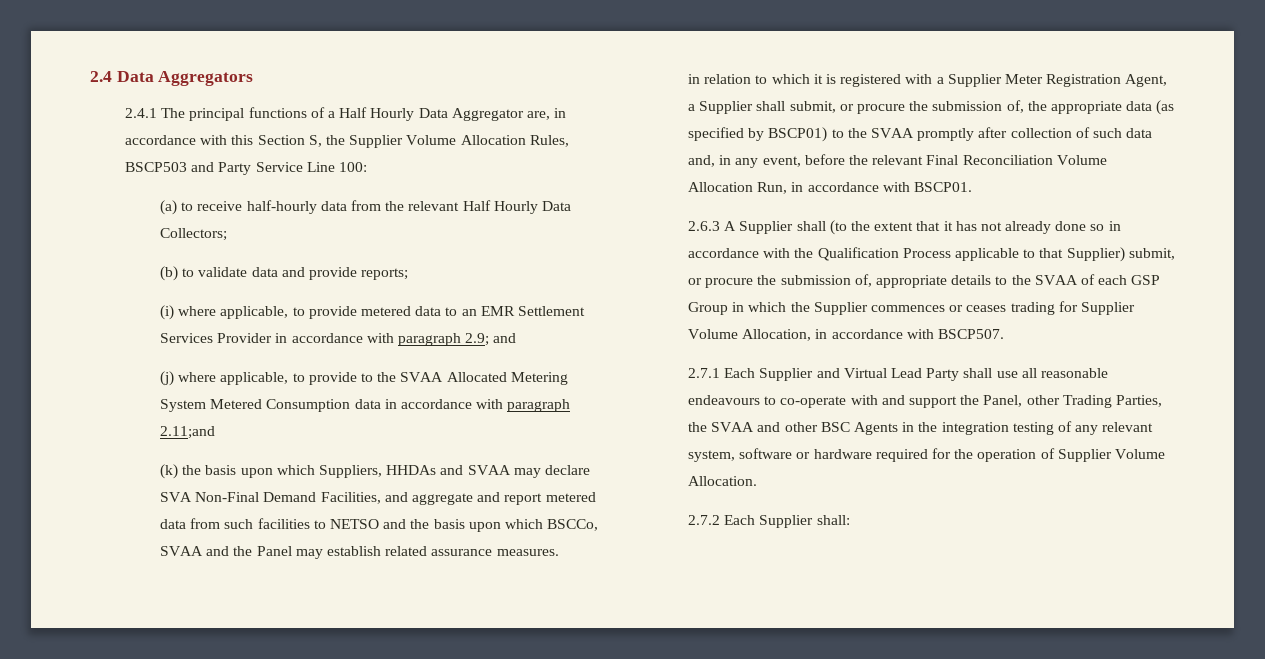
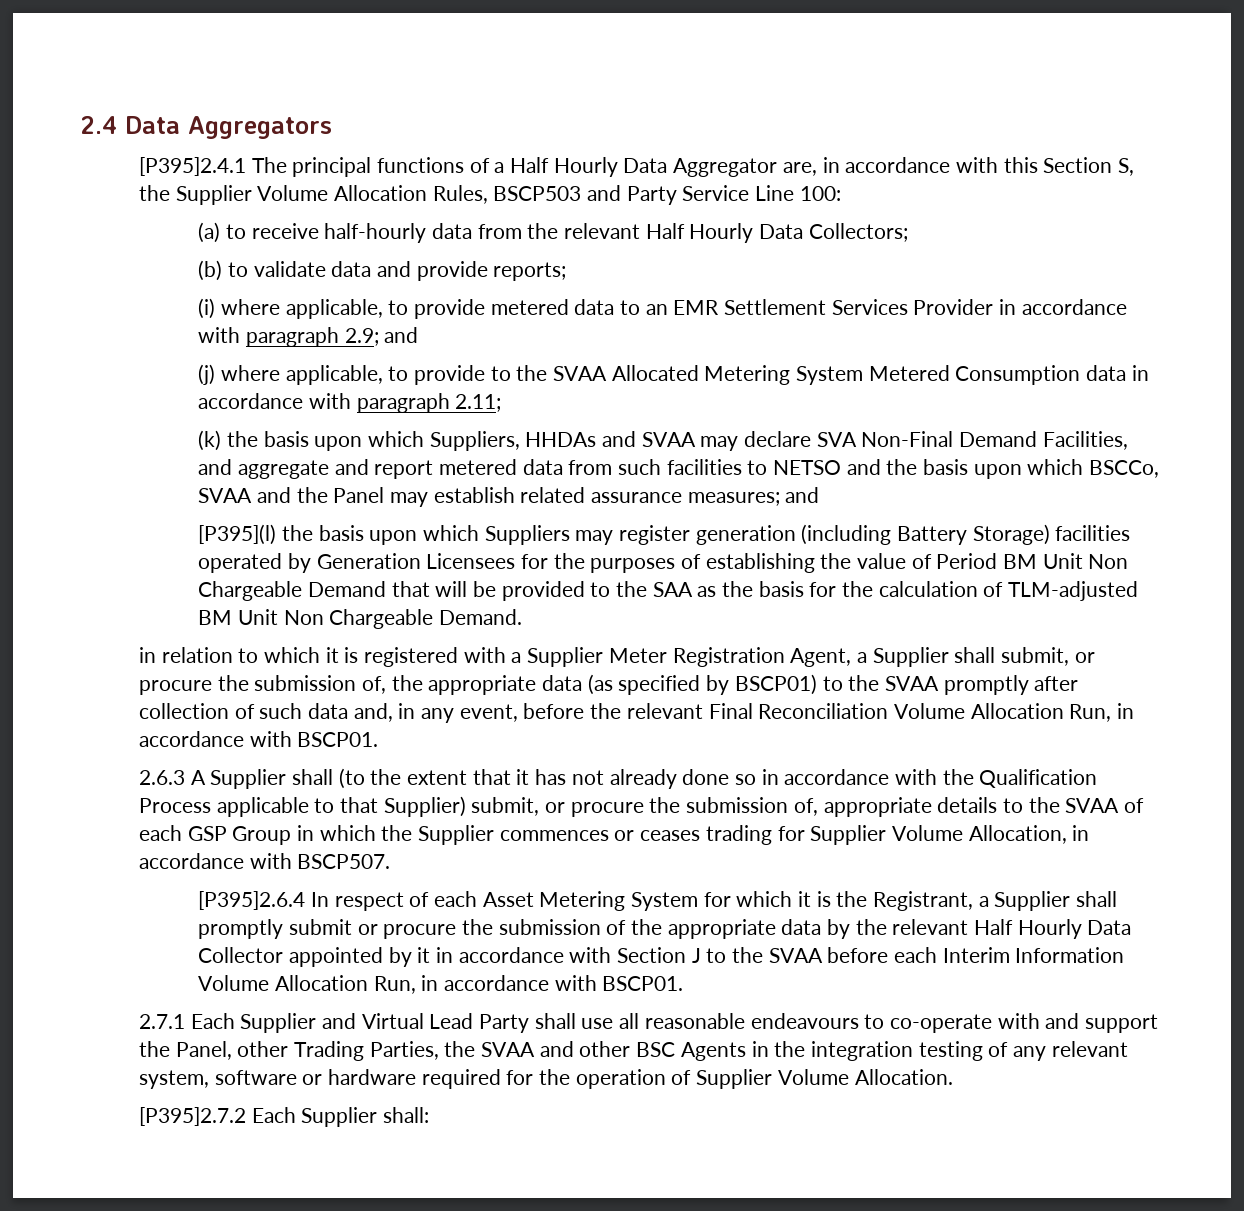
[125,108,158,118] 2.4.1 -> [139,157,247,176] [P395]2.4.1
[160,426,216,439] 2.11;and -> [455,394,502,412] 2.11;
[496,549,559,556] measures. -> [687,487,820,506] [198,524,1131,545] [198,553,1129,573] [198,581,1138,601] [198,609,522,629] measures; and // [P395](l) the basis upon which Suppliers may register generation (including Battery Storage) facilities operated by Generation Licensees for the purposes of establishing the value of Period BM Unit Non Chargeable Demand that will be provided to the SAA as the basis for the calculation of TLM-adjusted BM Unit Non Chargeable Demand.
(1004, 334) none -> [198,891,1117,911] [198,919,1132,939] [198,947,1125,967] [198,975,684,994] // [P395]2.6.4 In respect of each Asset Metering System for which it is the Registrant, a Supplier shall promptly submit or procure the submission of the appropriate data by the relevant Half Hourly Data Collector appointed by it in accordance with Section J to the SVAA before each Interim Information Volume Allocation Run, in accordance with BSCP01.
[688,515,721,525] 2.7.2 -> [139,1107,247,1126] [P395]2.7.2

